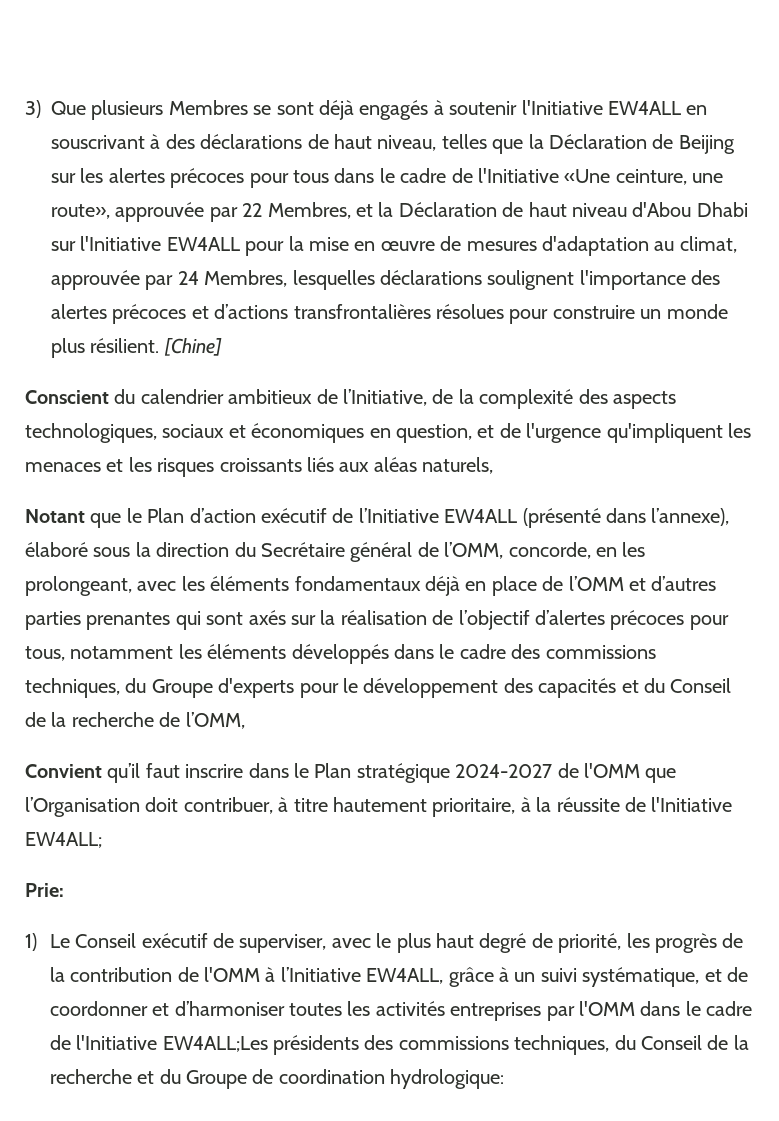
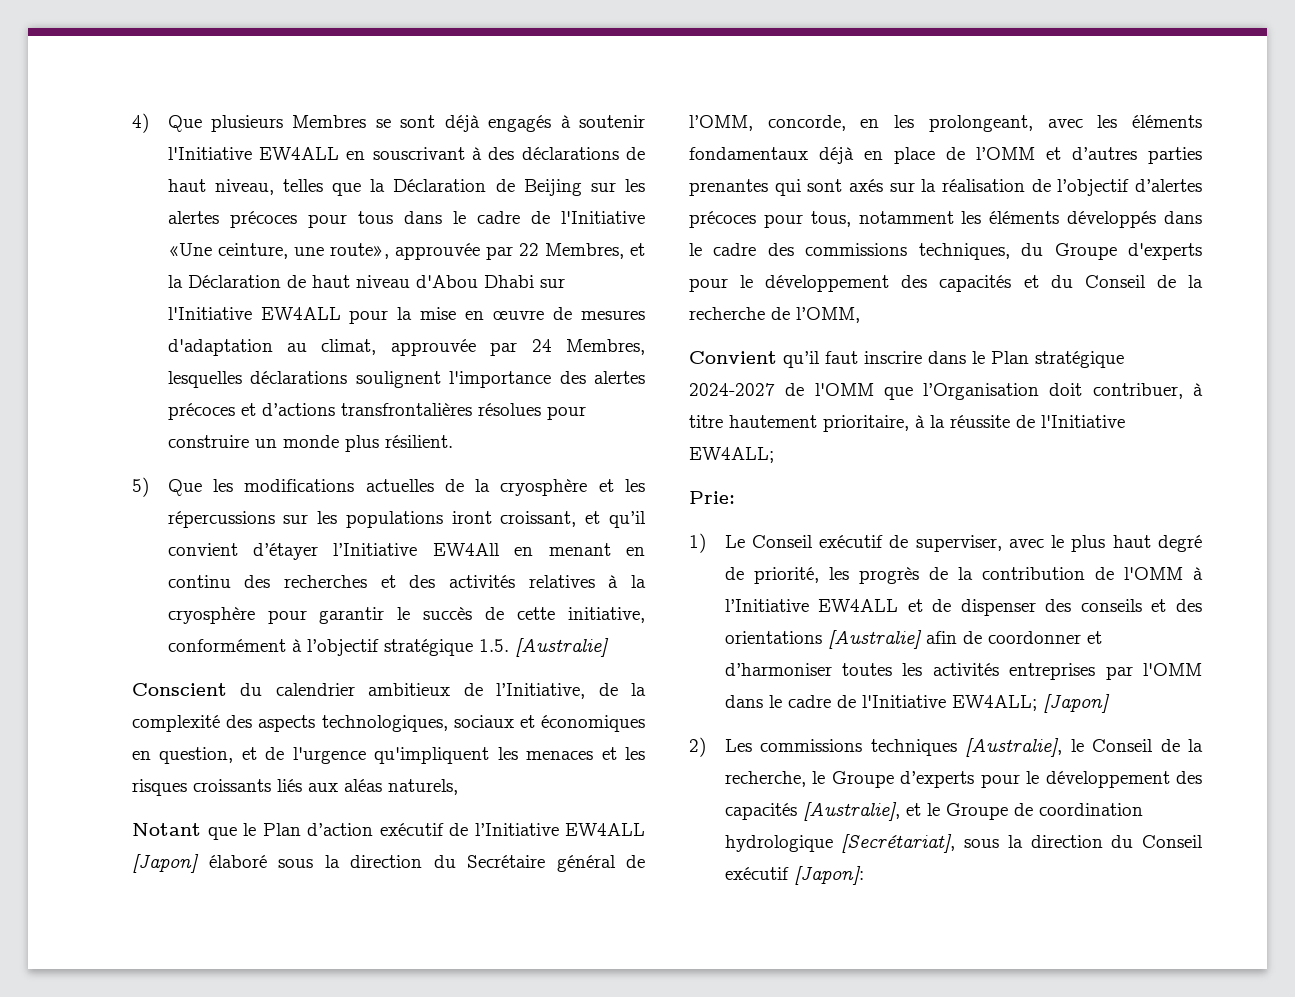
[25,100,41,118] 3) -> [132,113,149,133] 4)
[163,338,222,356] [Chine] -> [132,477,645,497] [167,511,646,528] [167,543,645,560] [167,575,646,588] [167,607,645,624] [167,638,609,657] // 5) Que les modifications actuelles de la cryosphère et les répercussions sur les populations iront croissant, et qu’il convient d’étayer l’Initiative EW4All en menant en continu des recherches et des activités relatives à la cryosphère pour garantir le succès de cette initiative, conformément à l’objectif stratégique 1.5. [Australie]
[522,508,730,528] (présenté dans l’annexe), -> [132,854,199,873] [Japon]
[366,967,722,987] EW4ALL, grâce à un suivi systématique, et -> [818,599,1202,616] [724,630,957,649] EW4ALL et de dispenser des conseils et des orientations [Australie] afin
[162,1035,749,1055] [49,1069,505,1089] EW4ALL;Les présidents des commissions techniques, du Conseil de la recherche et du Groupe de coordination hydrologique: -> [951,694,1110,713] [689,737,1203,757] [724,771,1202,788] [724,802,1143,821] [724,834,1203,853] [724,866,864,885] EW4ALL; [Japon] // 2) Les commissions techniques [Australie], le Conseil de la recherche, le Groupe d’experts pour le développement des capacités [Australie], et le Groupe de coordination hydrologique [Secrétariat], sous la direction du Conseil exécutif [Japon]:

